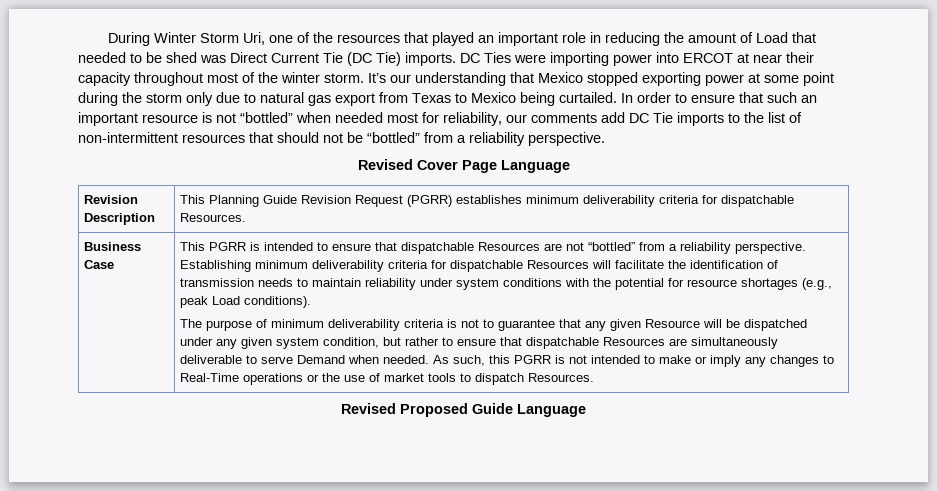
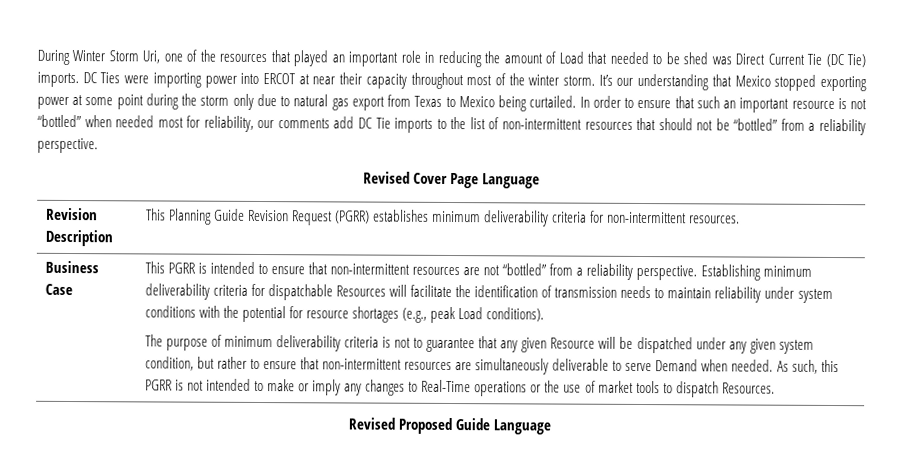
[721,195,795,207] [180,213,247,222] dispatchable Resources. -> [607,211,741,224] non-intermittent resources.
[401,242,541,254] dispatchable Resources -> [330,263,461,276] non-intermittent resources
[526,337,666,349] dispatchable Resources -> [321,358,453,371] non-intermittent resources

